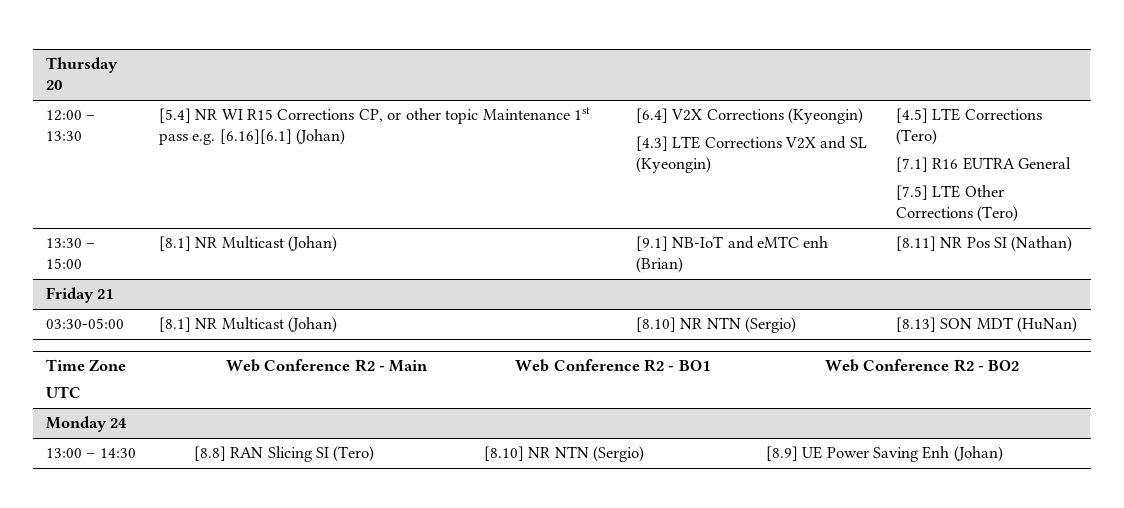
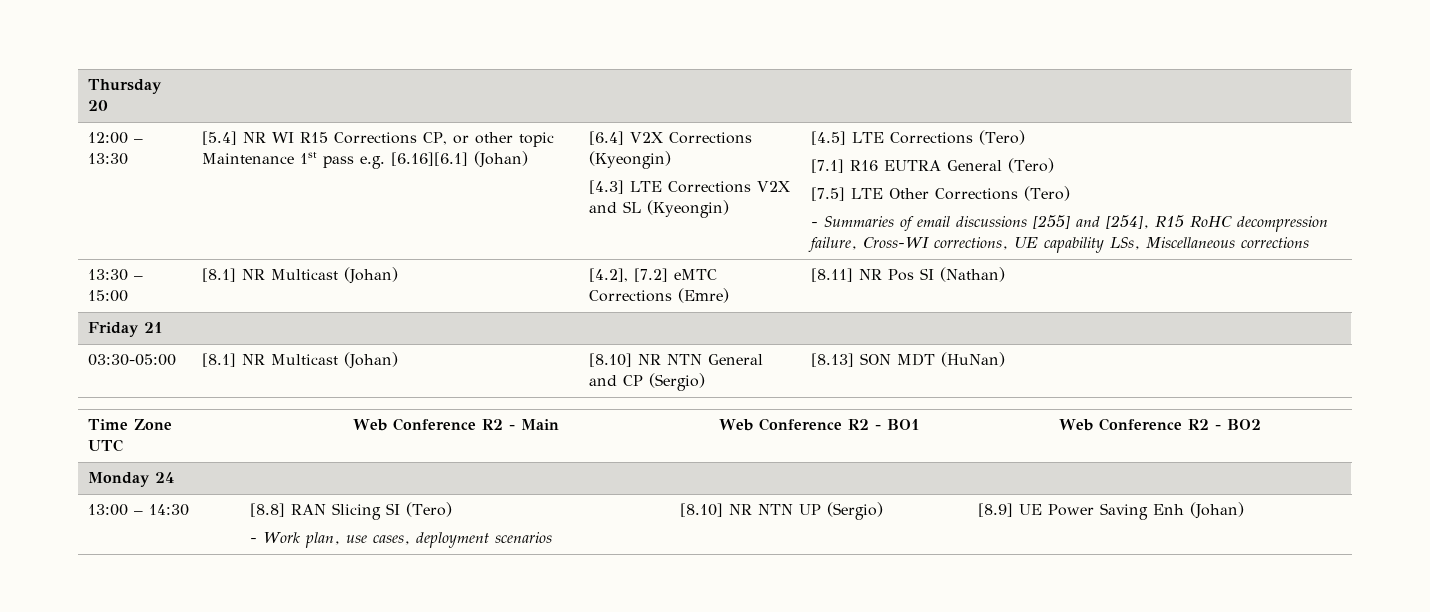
(1072, 163) none -> [1007,158,1054,173] (Tero)
(1019, 214) none -> [810,215,1328,232] [807,237,1309,253] // - Summaries of email discussions [255] and [254], R15 RoHC decompression failure, Cross-WI corrections, UE capability LSs, Miscellaneous corrections
[635,236,829,251] [635,257,683,273] [9.1] NB-IoT and eMTC enh (Brian) -> [588,268,717,282] [588,288,729,303] [4.2], [7.2] eMTC Corrections (Emre)
(741, 323) none -> [707,354,763,365] [588,375,643,386] General and CP
[483,446,589,461] | [8.10] NR NTN -> [249,532,552,548] [679,503,821,517] // - Work plan, use cases, deployment scenarios | [8.10] NR NTN UP

